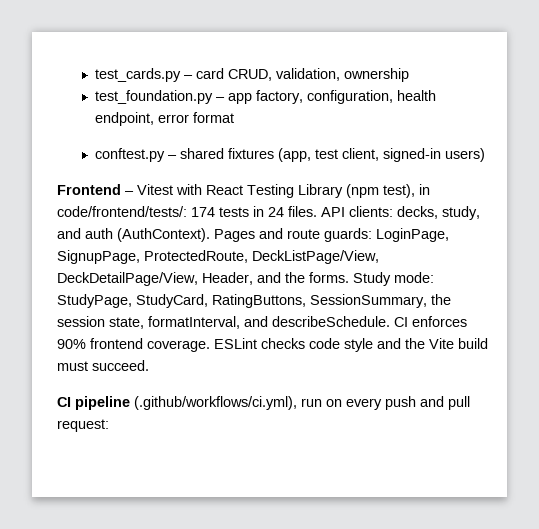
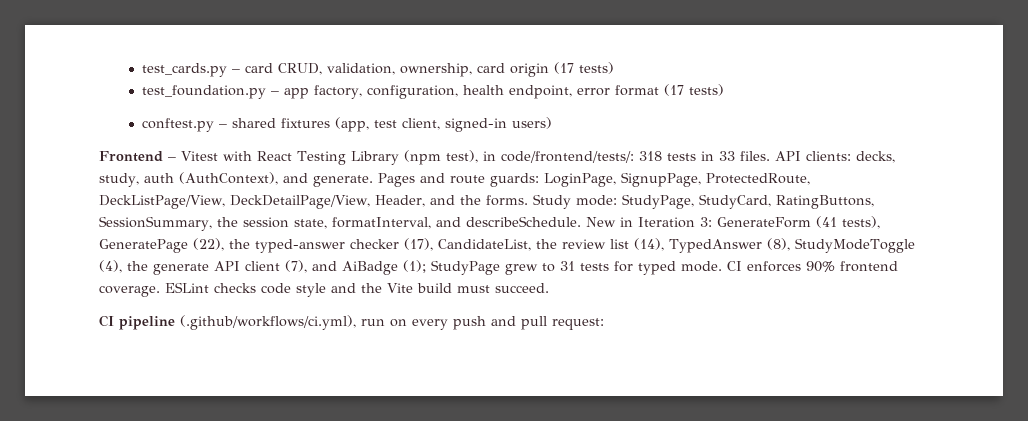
[344,68,410,82] ownership -> [400,62,615,77] ownership, card origin (17 tests)
(235, 117) none -> [664,84,725,96] (17 tests)
[191,207,215,217] 174 -> [638,151,662,161] 318
[268,207,284,217] 24 -> [718,151,735,161] 33
[57,228,210,242] and auth (AuthContext). -> [143,172,373,187] auth (AuthContext), and generate.
(390, 321) none -> [585,216,880,229] [99,238,915,253] [99,260,722,275] New in Iteration 3: GenerateForm (41 tests), GeneratePage (22), the typed-answer checker (17), CandidateList, the review list (14), TypedAnswer (8), StudyModeToggle (4), the generate API client (7), and AiBadge (1); StudyPage grew to 31 tests for typed mode.

